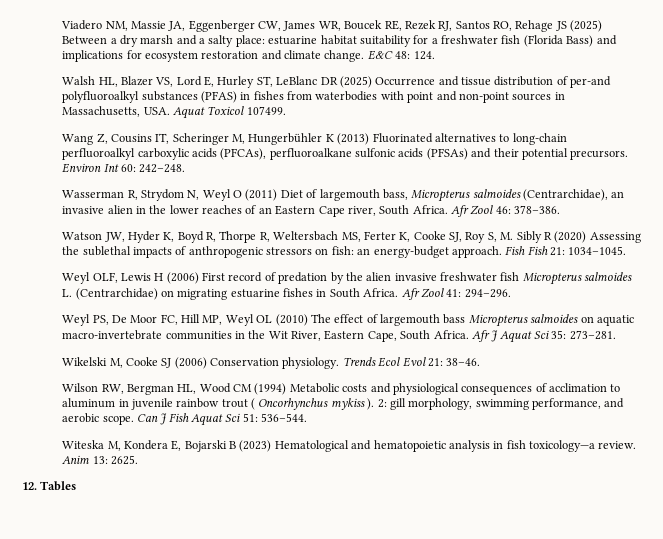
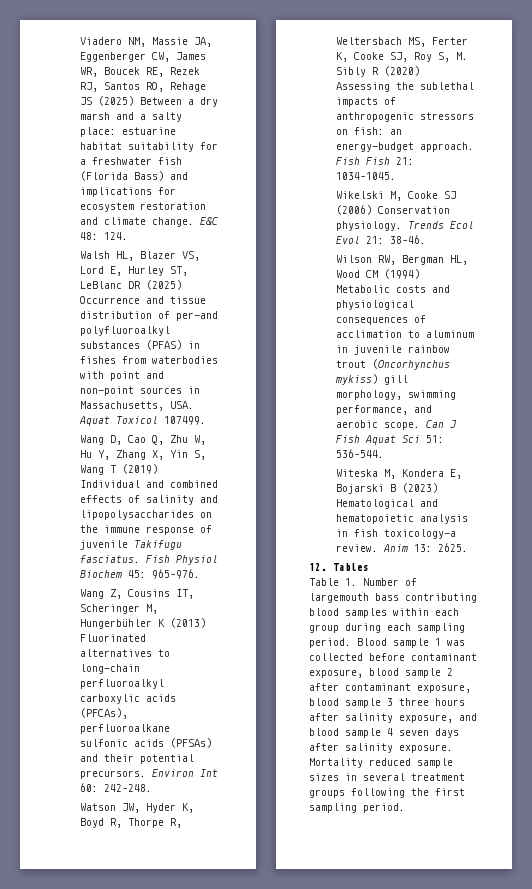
(286, 110) none -> [80,435,207,445] [80,450,207,460] [80,464,159,475] [80,480,219,488] [80,495,219,505] [80,510,213,520] [80,525,213,535] [80,540,183,550] [80,555,219,565] [80,569,201,579] // Wang D, Cao Q, Zhu W, Hu Y, Zhang X, Yin S, Wang T (2019) Individual and combined effects of salinity and lipopolysaccharides on the immune response of juvenile Takifugu fasciatus. Fish Physiol Biochem 45: 965–976.
[62,189,625,202] [62,205,561,217] // Wasserman R, Strydom N, Weyl O (2011) Diet of largemouth bass, Micropterus salmoides (Centrarchidae), an invasive alien in the lower reaches of an Eastern Cape river, South Africa. Afr Zool 46: 378–386. -> (153, 788) none
[62,272,633,285] [62,288,511,300] [62,314,634,327] [62,330,616,343] // Weyl OLF, Lewis H (2006) First record of predation by the alien invasive freshwater fish Micropterus salmoides L. (Centrarchidae) on migrating estuarine fishes in South Africa. Afr Zool 41: 294–296. // Weyl PS, De Moor FC, Hill MP, Weyl OL (2010) The effect of largemouth bass Micropterus salmoides on aquatic macro-invertebrate communities in the Wit River, Eastern Cape, South Africa. Afr J Aquat Sci 35: 273–281. -> (397, 176) none
[251,398,387,410] ( Oncorhynchus mykiss ). 2: -> [372,359,451,370] [335,374,379,385] (Oncorhynchus mykiss)
(77, 486) none -> [309,578,417,586] [309,593,477,603] [309,608,459,618] [309,623,465,633] [309,638,465,648] [309,653,477,661] [309,668,453,678] [309,683,471,693] [309,698,465,708] [309,713,477,723] [309,728,459,738] [309,743,453,753] [309,758,453,768] [309,773,465,781] [309,788,465,798] [309,803,405,813] // Table 1. Number of largemouth bass contributing blood samples within each group during each sampling period. Blood sample 1 was collected before contaminant exposure, blood sample 2 after contaminant exposure, blood sample 3 three hours after salinity exposure, and blood sample 4 seven days after salinity exposure. Mortality reduced sample sizes in several treatment groups following the first sampling period.

